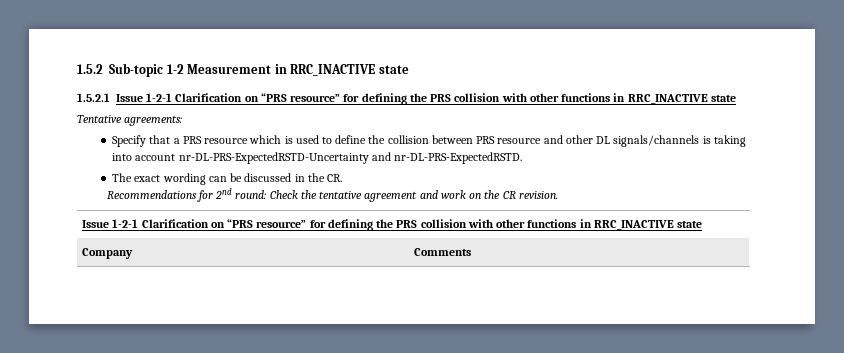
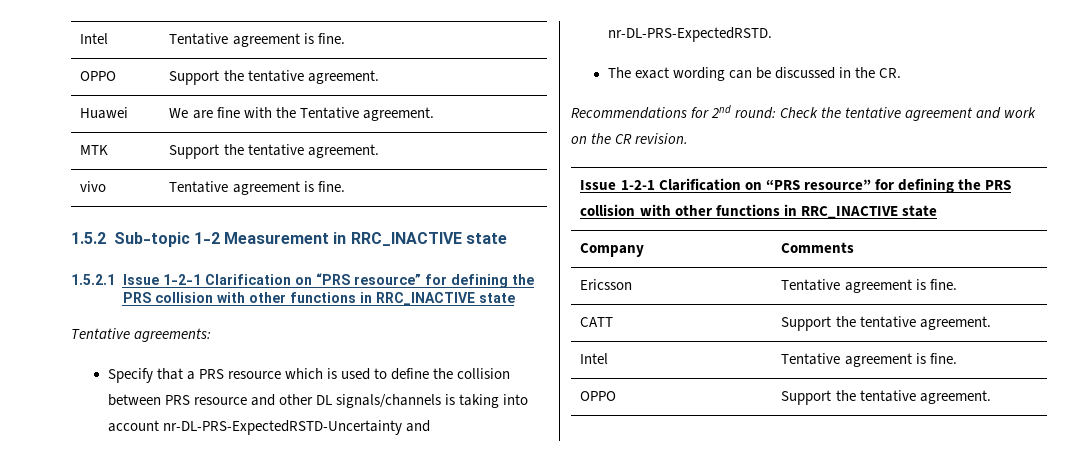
(77, 69) none -> [80,33,109,44] [169,33,345,47] [80,71,117,81] [169,70,379,85] [80,107,129,119] [169,107,434,121] [80,145,109,155] [169,144,379,159] [80,181,107,192] [169,181,345,195] Intel | Tentative agreement is fine. // OPPO | Support the tentative agreement. // Huawei | We are fine with the Tentative agreement. // MTK | Support the tentative agreement. // vivo | Tentative agreement is fine. //
(472, 252) none -> [580,279,633,290] [781,279,957,293] [580,317,614,327] [781,316,991,331] [580,353,609,364] [781,353,957,367] [580,391,617,401] [781,390,991,405] // Ericsson | Tentative agreement is fine. // CATT | Support the tentative agreement. // Intel | Tentative agreement is fine. // OPPO | Support the tentative agreement.

